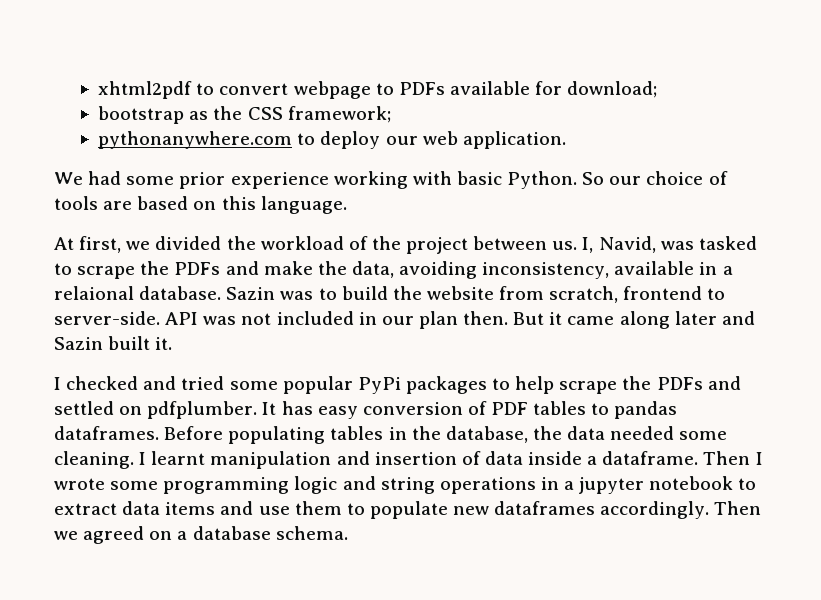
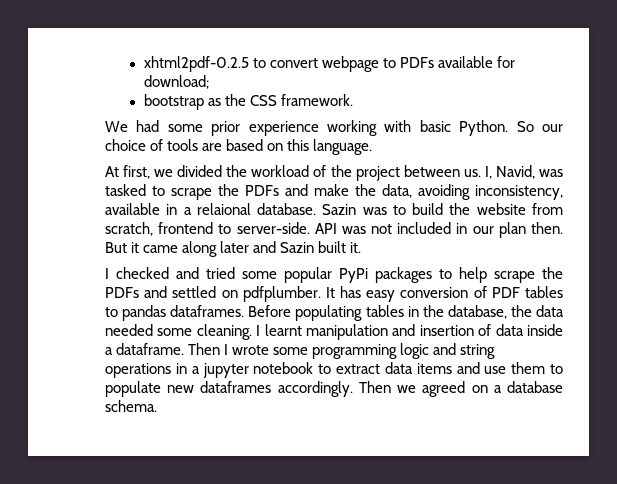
[98,81,193,99] xhtml2pdf -> [143,56,249,72] xhtml2pdf-0.2.5
[287,106,391,123] [98,131,566,149] framework; // pythonanywhere.com to deploy our web application. -> [280,94,353,106] framework.

